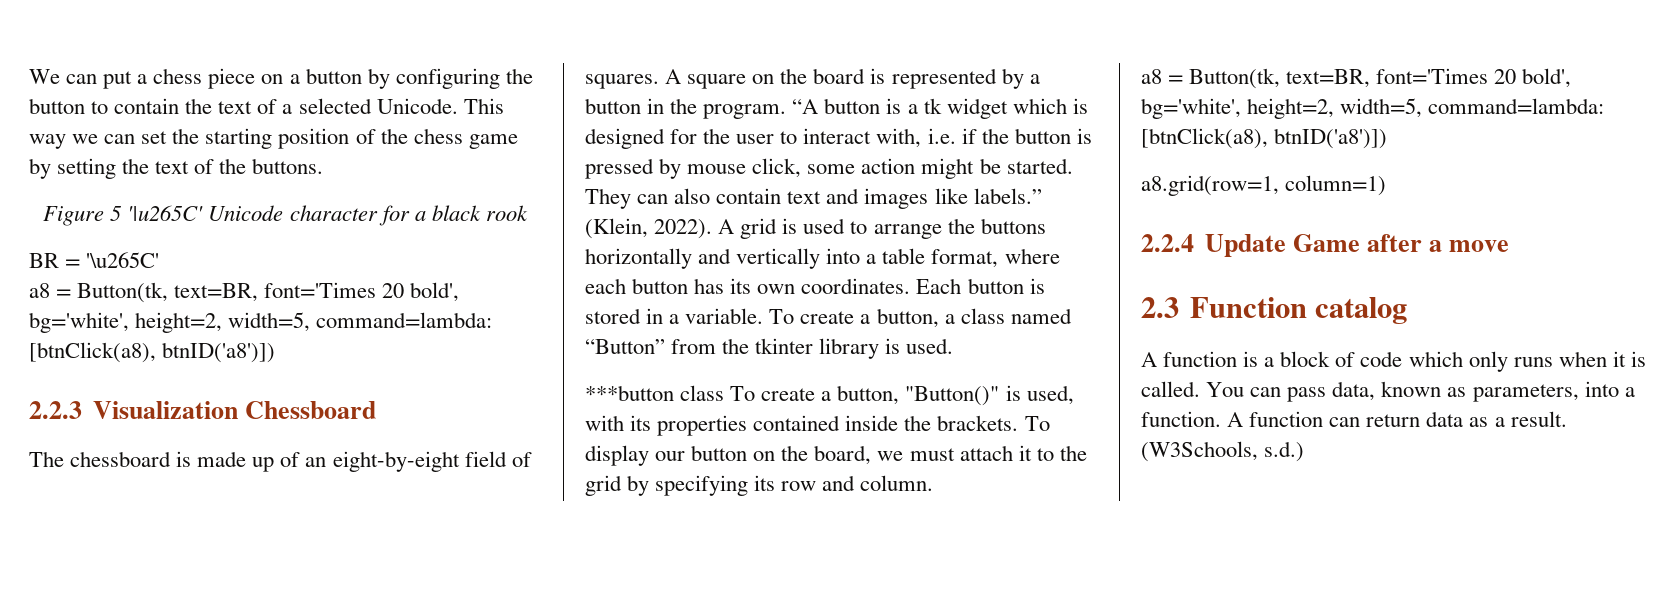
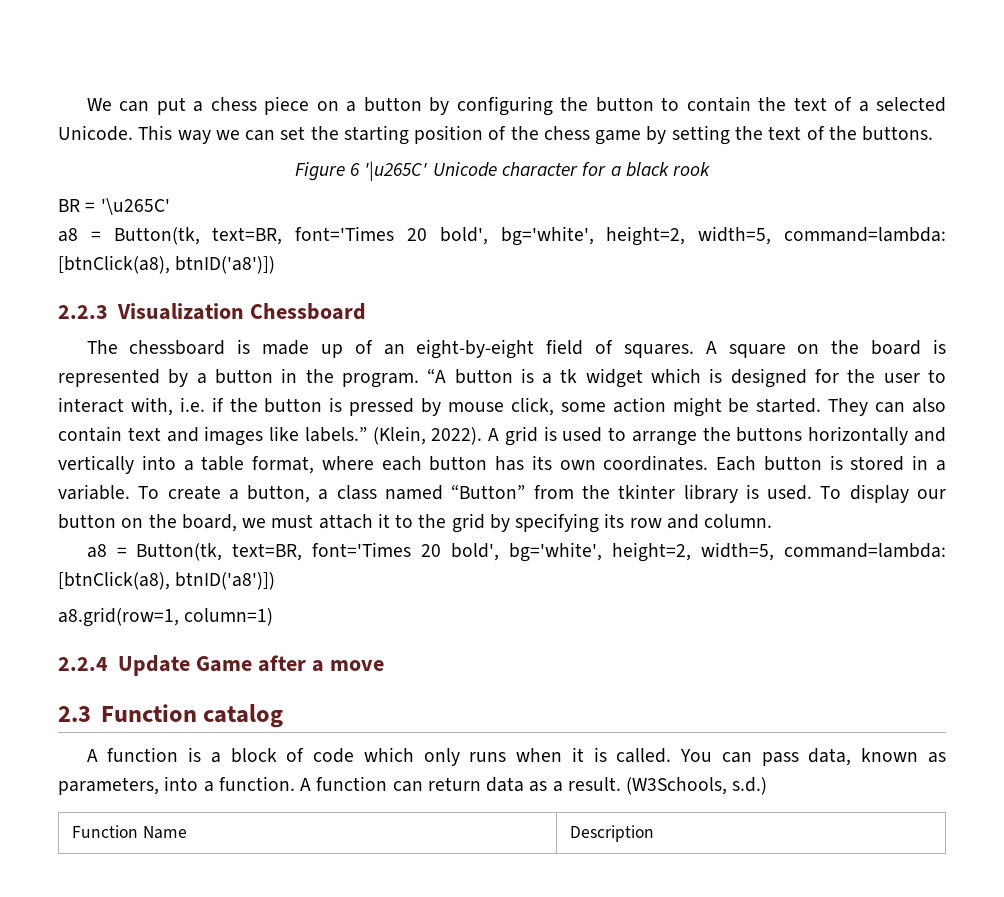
[110,206,123,221] 5 -> [350,163,361,176] 6
[585,385,1074,406] [585,415,1019,436] // ***button class To create a button, "Button()" is used, with its properties contained inside the brackets. -> (813, 492) none
(1305, 451) none -> [72,825,187,839] [570,825,655,842] // Function Name | Description

